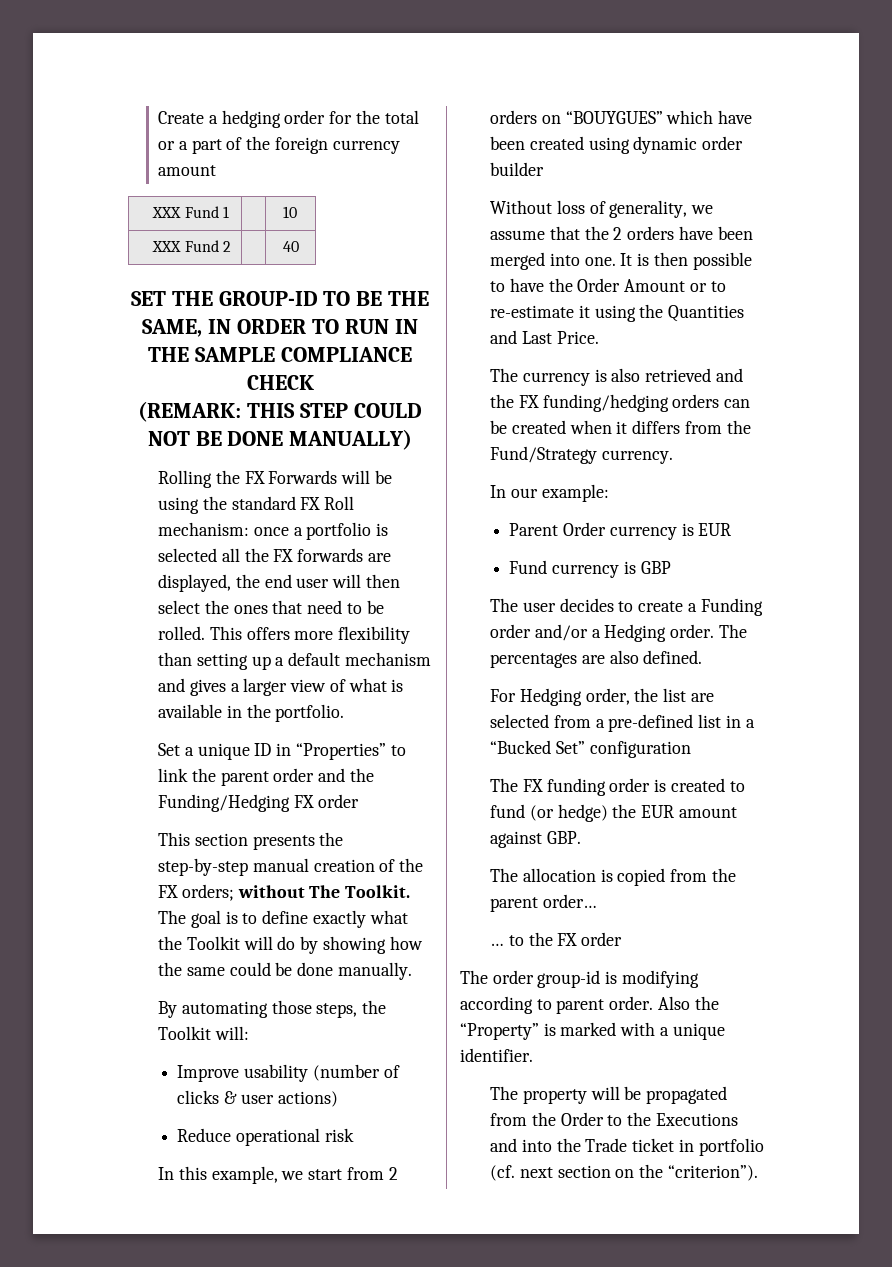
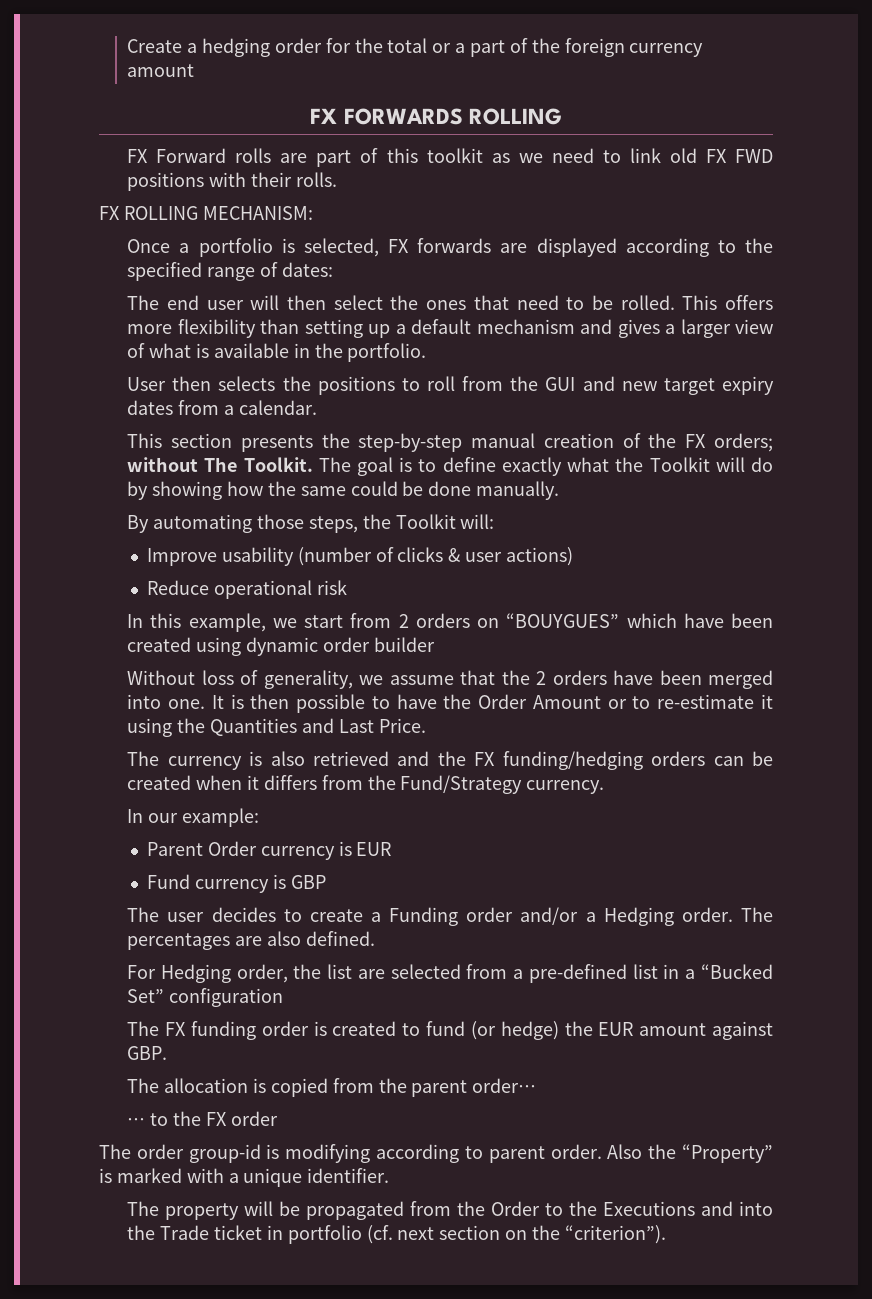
[152,206,230,218] [283,206,298,218] [152,240,232,252] [283,241,300,252] [130,291,430,306] [142,319,418,337] [148,347,412,362] [246,375,314,390] [138,401,422,422] [147,429,413,450] [158,470,392,488] [158,496,355,514] [158,522,389,540] [158,548,391,562] [158,574,260,592] // XXX Fund 1 | | 10 // XXX Fund 2 | | 40 // SET THE GROUP-ID TO BE THE SAME, IN ORDER TO RUN IN THE SAMPLE COMPLIANCE CHECK // (REMARK: THIS STEP COULD NOT BE DONE MANUALLY) // Rolling the FX Forwards will be using the standard FX Roll mechanism: once a portfolio is selected all the FX forwards are displayed, the -> [310,108,562,125] [127,148,774,167] [127,172,337,191] [99,206,313,220] [127,238,773,257] [127,262,333,281] [127,295,160,310] // FX FORWARDS ROLLING // FX Forward rolls are part of this toolkit as we need to link old FX FWD positions with their rolls. // FX ROLLING MECHANISM: // Once a portfolio is selected, FX forwards are displayed according to the specified range of dates: // The
[158,743,406,760] [158,768,374,786] [158,794,359,812] Set a unique ID in “Properties” to link the parent order and the Funding/Hedging FX order -> [127,376,774,395] [127,400,317,415] User then selects the positions to roll from the GUI and new target expiry dates from a calendar.

